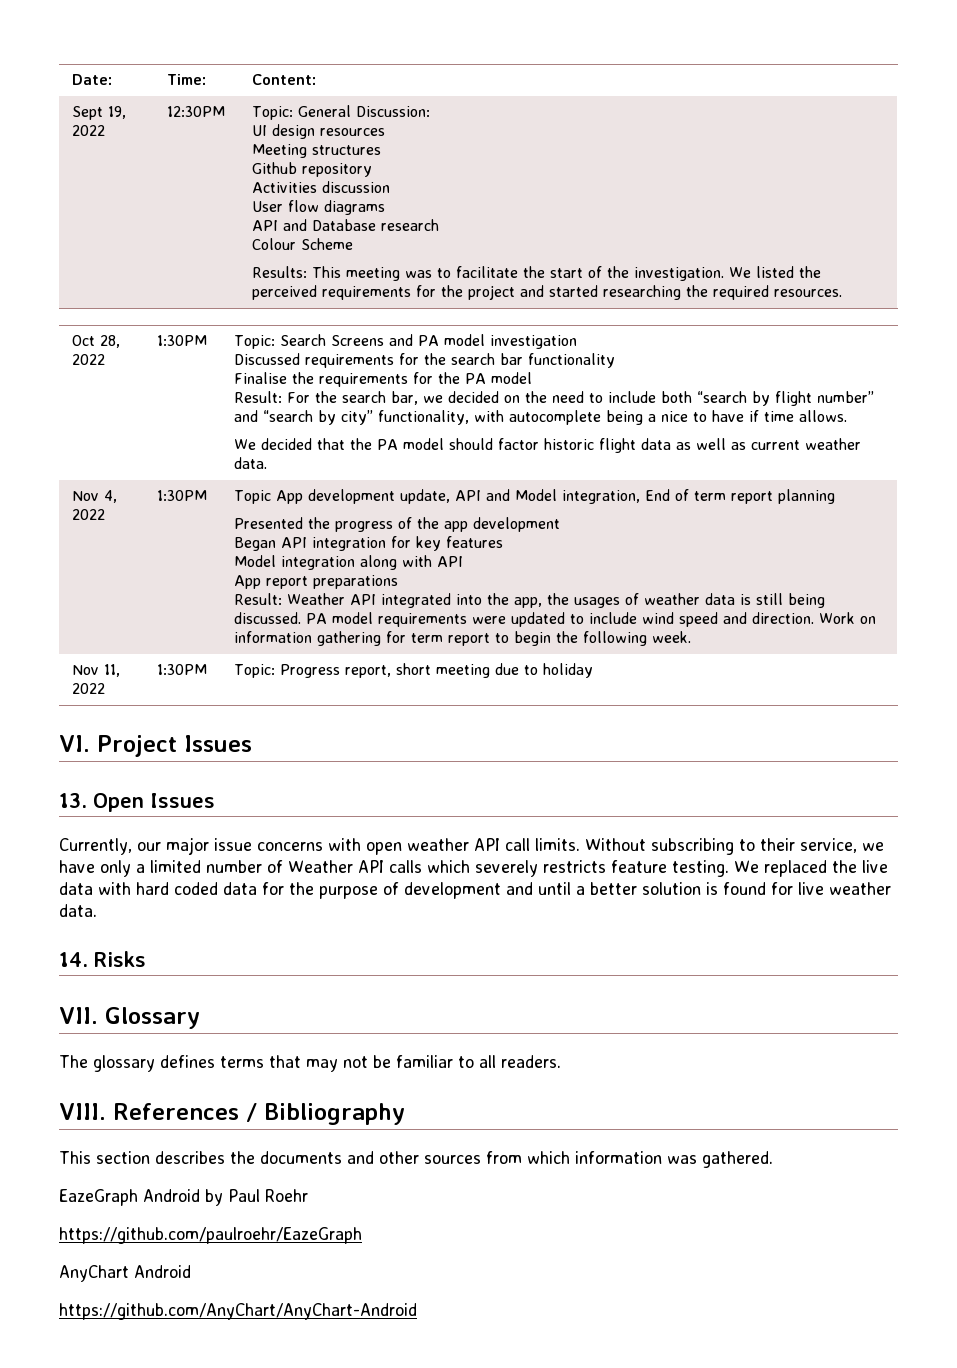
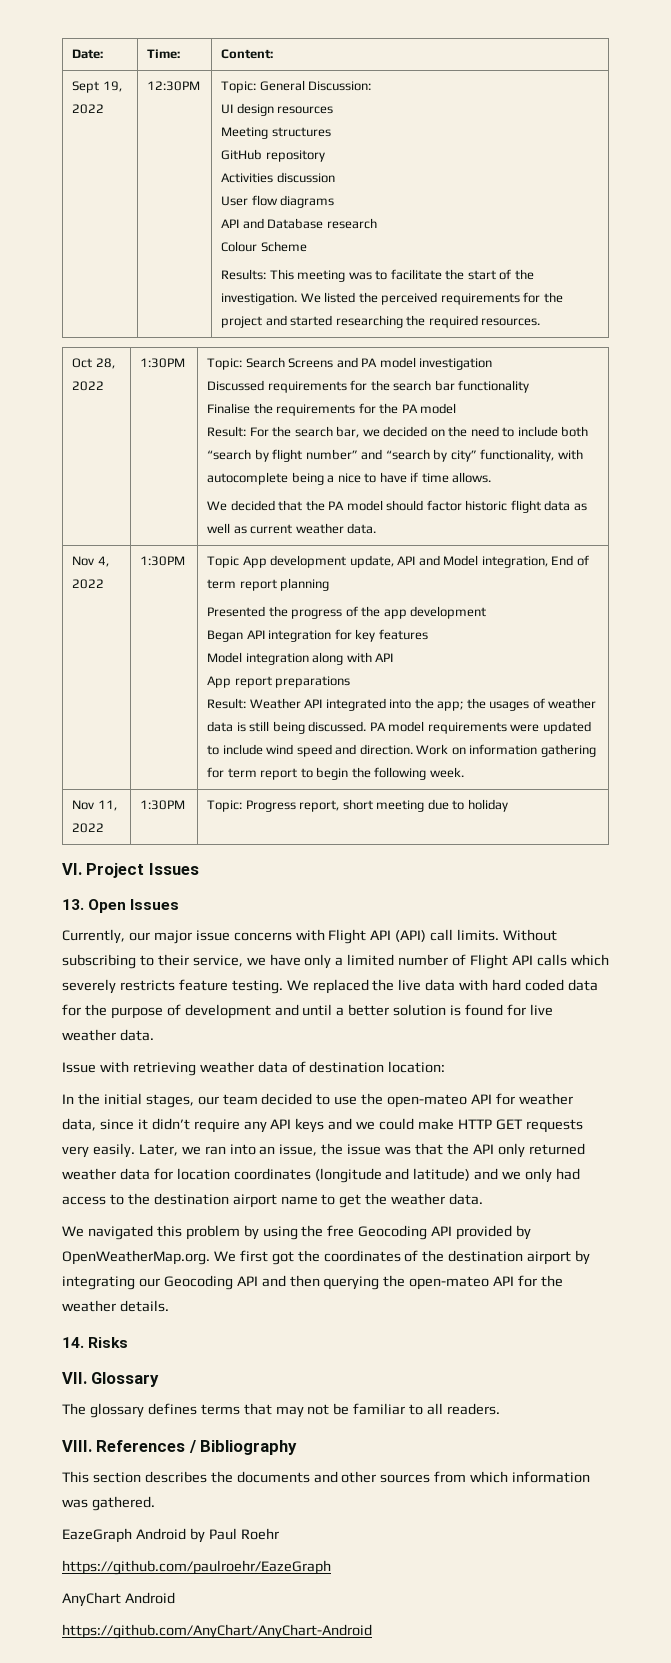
[252,162,298,174] Github -> [221,149,263,160] GitHub
[514,597,543,608] app, -> [437,701,464,711] app;
[366,838,500,855] open weather API -> [328,929,427,944] Flight API (API)
[288,860,353,873] Weather -> [470,954,509,969] Flight
(97, 910) none -> [62,1061,446,1076] [62,1093,573,1108] [62,1118,583,1133] [62,1143,585,1158] [62,1168,581,1183] [62,1193,484,1208] [62,1225,532,1240] [62,1250,591,1265] [62,1275,564,1290] [62,1300,169,1312] // Issue with retrieving weather data of destination location: // In the initial stages, our team decided to use the open-mateo API for weather data, since it didn’t require any API keys and we could make HTTP GET requests very easily. Later, we ran into an issue, the issue was that the API only returned weather data for location coordinates (longitude and latitude) and we only had access to the destination airport name to get the weather data. // We navigated this problem by using the free Geocoding API provided by OpenWeatherMap.org. We first got the coordinates of the destination airport by integrating our Geocoding API and then querying the open-mateo API for the weather details.

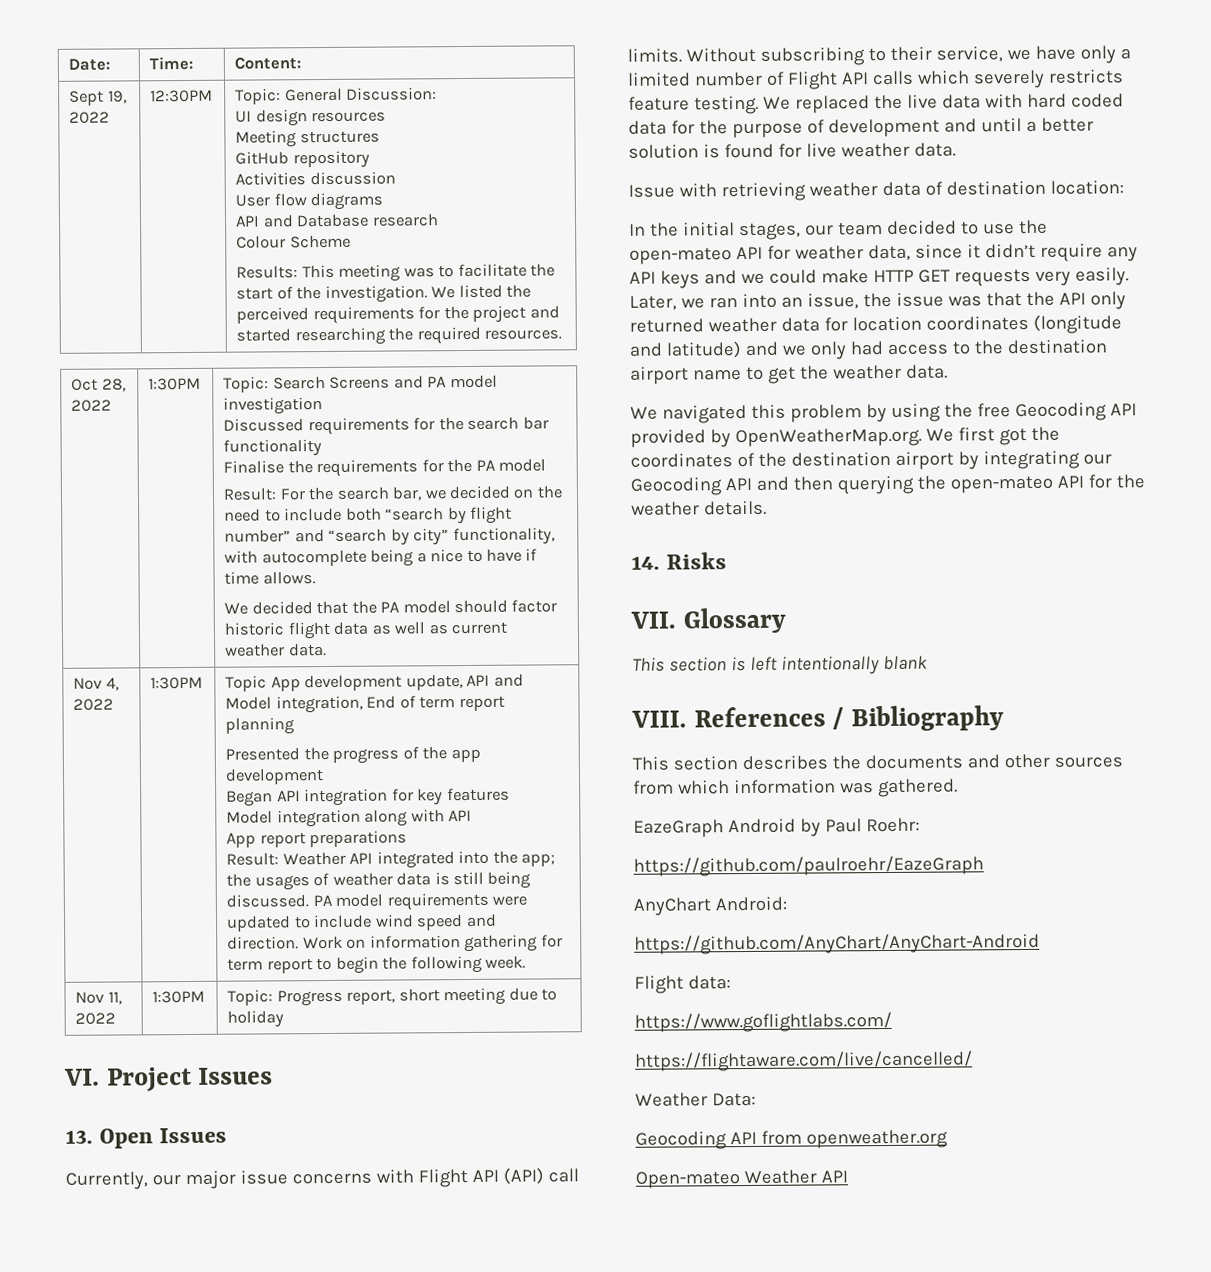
[62,1403,501,1418] The glossary defines terms that may not be familiar to all readers. -> [632,655,928,675] This section is left intentionally blank
[240,1528,279,1540] Roehr -> [865,817,920,833] Roehr:
[124,1592,175,1604] Android -> [714,896,787,912] Android:
(372, 1631) none -> [634,975,731,994] [634,1011,892,1033] [634,1050,973,1072] [635,1092,756,1107] [635,1129,948,1150] [635,1169,848,1189] // Flight data: // https://www.goflightlabs.com/ // https://flightaware.com/live/cancelled/ // Weather Data: // Geocoding API from openweather.org // Open-mateo Weather API

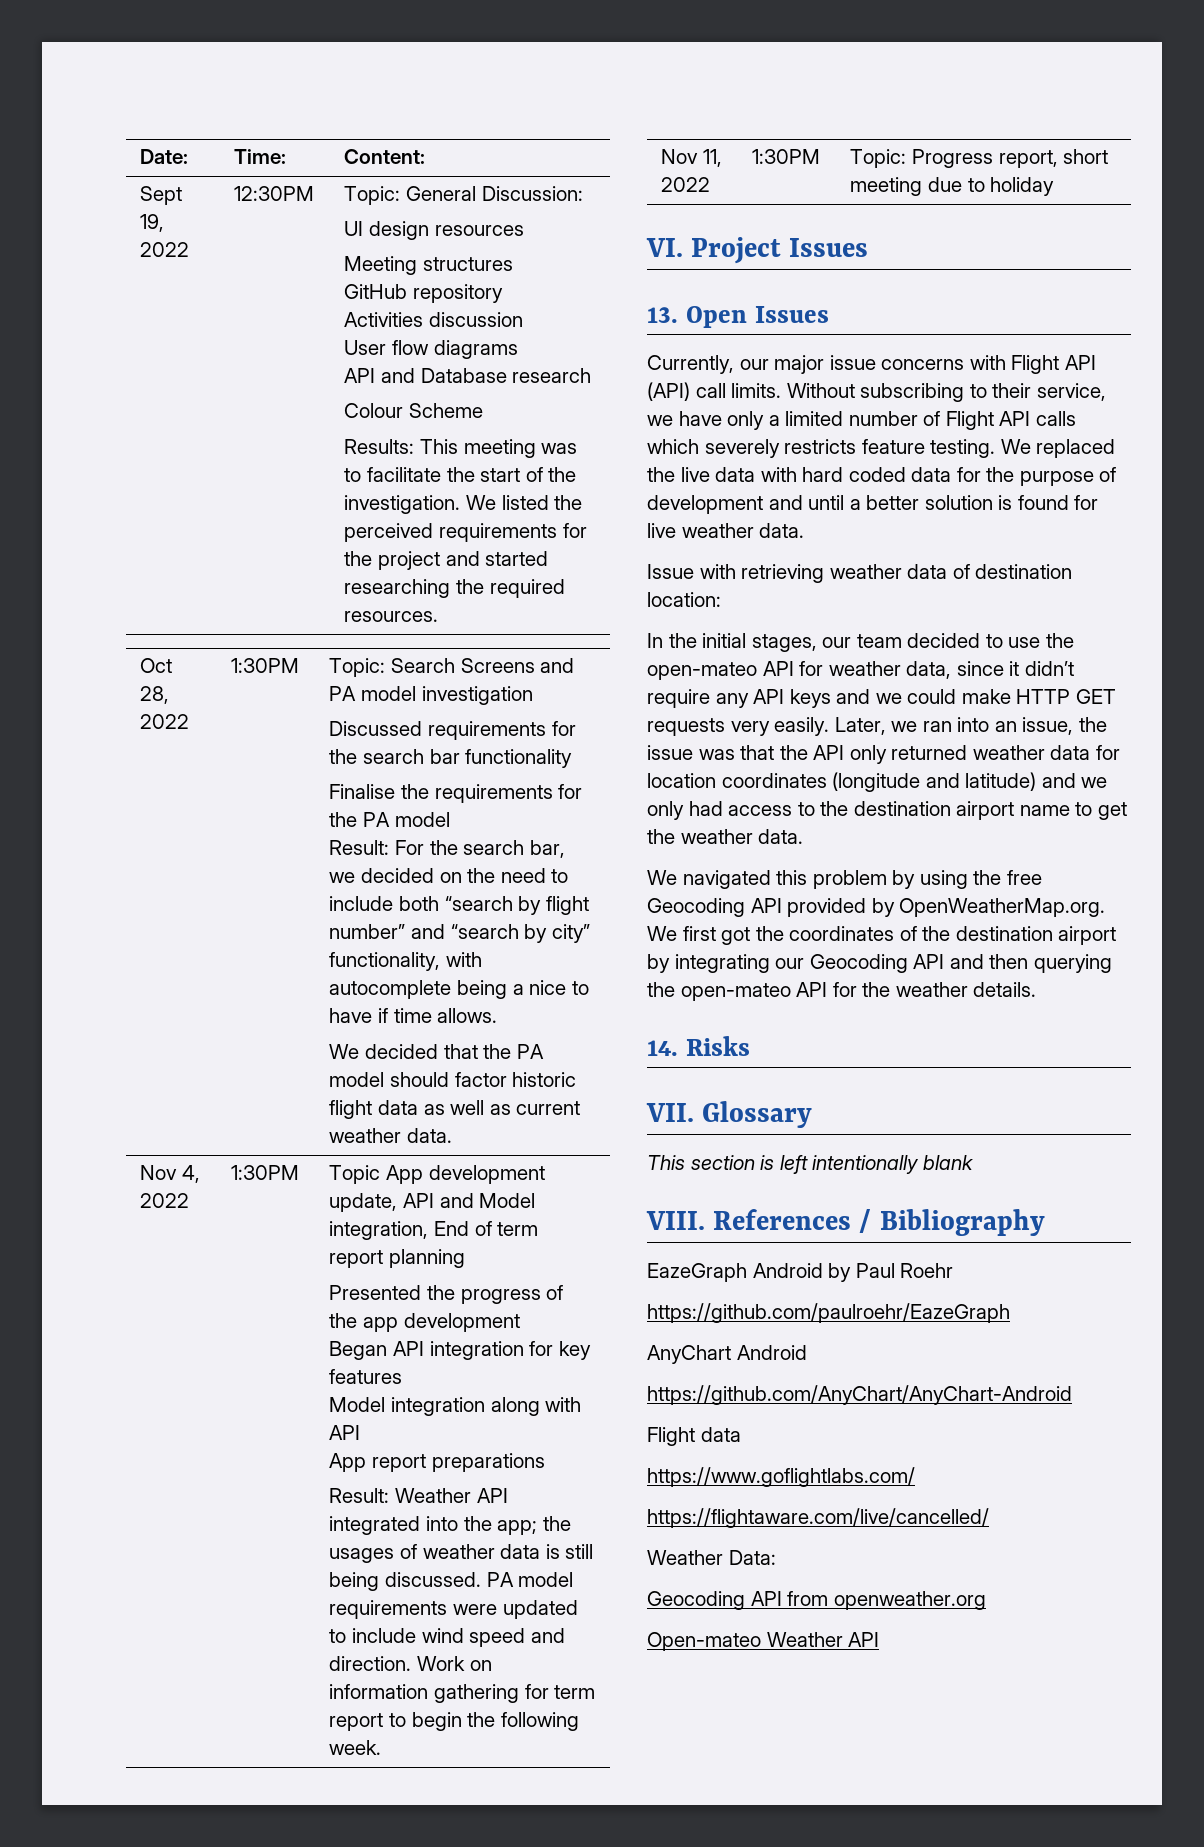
[632,753,1123,771] [633,778,958,798] // This section describes the documents and other sources from which information was gathered. -> (1045, 1222) none
[865,817,920,833] Roehr: -> [900,1263,954,1278] Roehr
[714,896,787,912] Android: -> [736,1345,807,1360] Android
[687,975,731,990] data: -> [700,1427,741,1442] data

